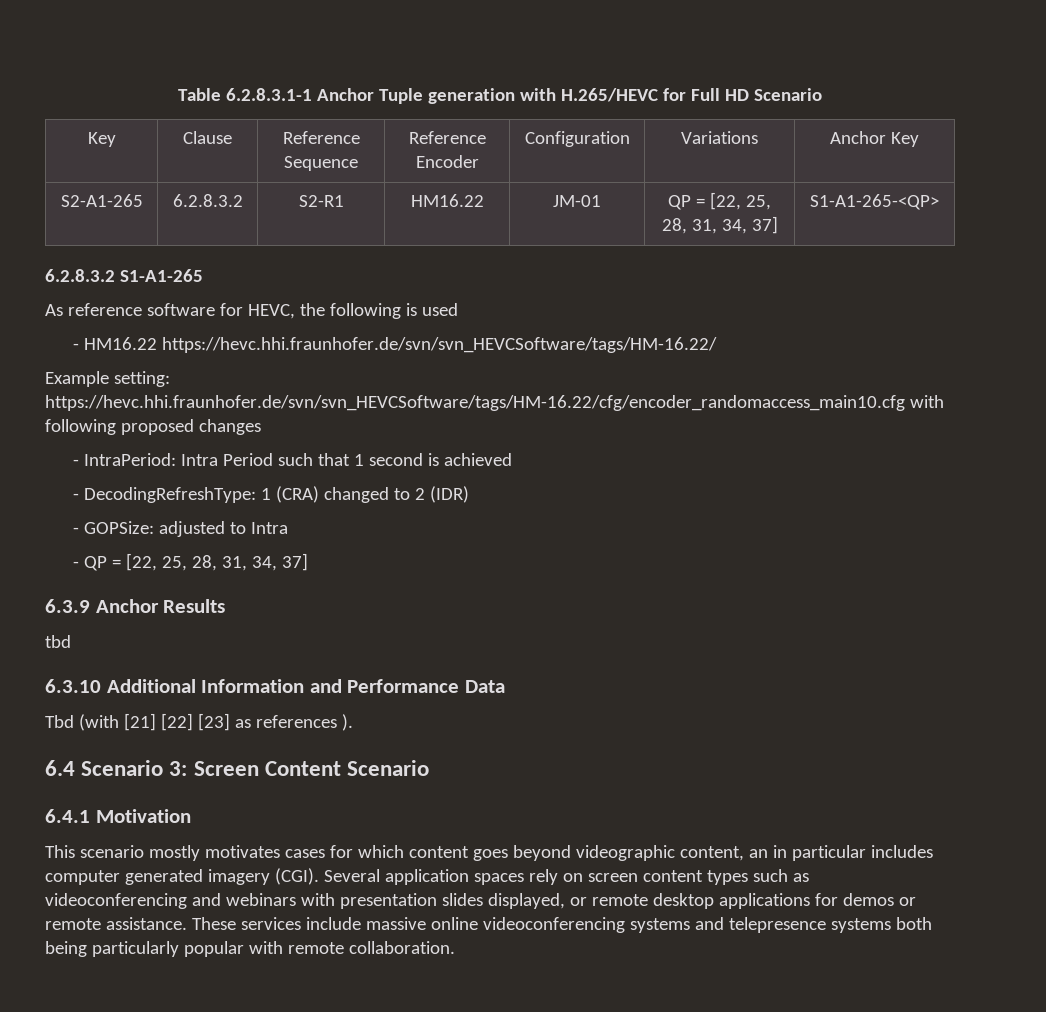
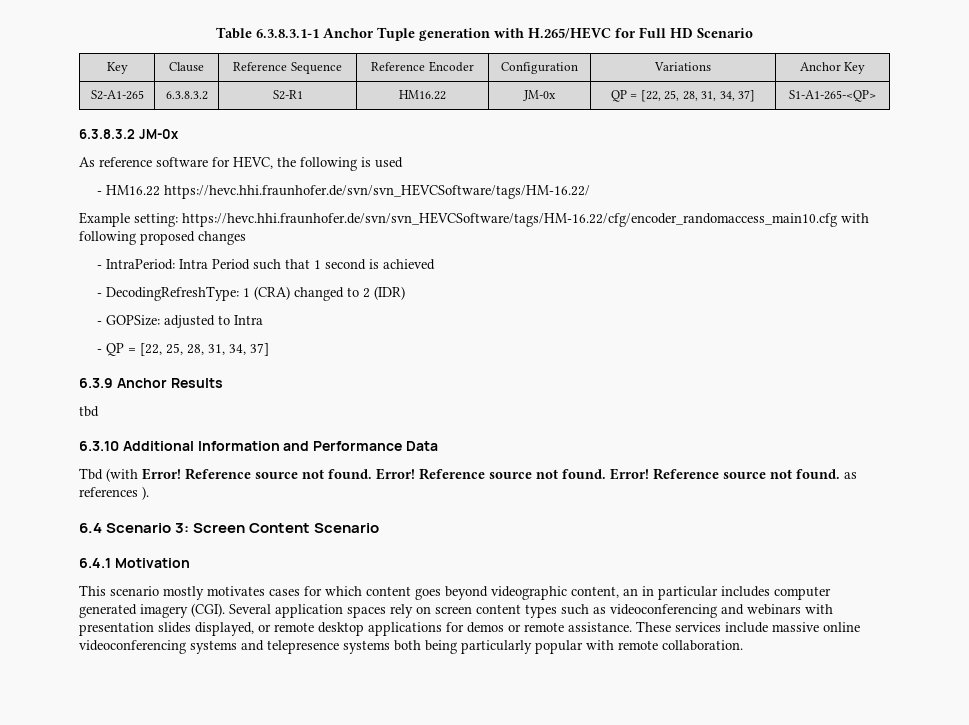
[226,88,313,101] 6.2.8.3.1-1 -> [256,29,319,38] 6.3.8.3.1-1
[172,194,243,207] 6.2.8.3.2 -> [165,91,208,100] 6.3.8.3.2
[553,195,601,207] JM-01 -> [523,90,556,101] JM-0x
[45,269,203,282] 6.2.8.3.2 S1-A1-265 -> [79,129,179,139] 6.3.8.3.2 JM-0x
[123,713,230,731] [21] [22] [23] -> [142,468,840,480] Error! Reference source not found. Error! Reference source not found. Error! Reference source not found.

